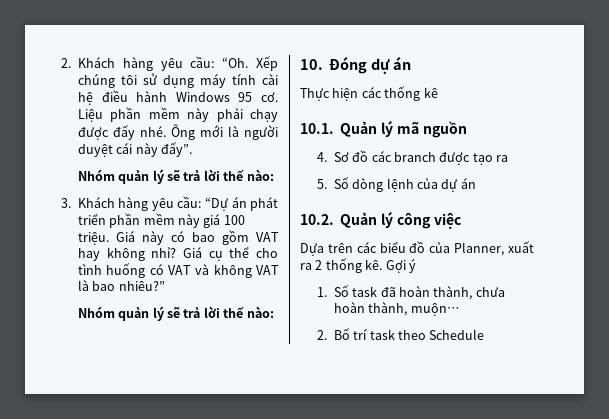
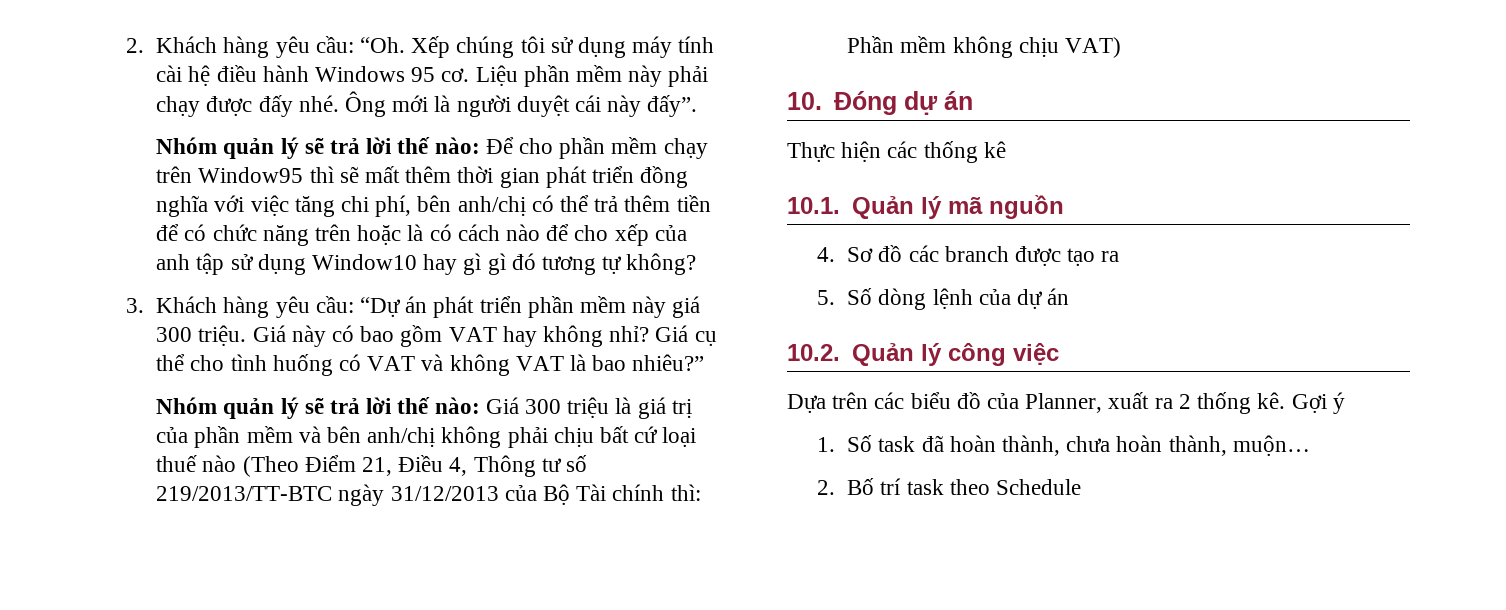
(274, 175) none -> [485,137,708,159] [156,166,689,188] [156,195,711,217] [156,224,687,246] [156,253,697,275] Để cho phần mềm chạy trên Window95 thì sẽ mất thêm thời gian phát triển đồng nghĩa với việc tăng chi phí, bên anh/chị có thể trả thêm tiền để có chức năng trên hoặc là có cách nào để cho xếp của anh tập sử dụng Window10 hay gì gì đó tương tự không?
[223,215,245,225] 100 -> [156,327,193,342] 300
(274, 312) none -> [485,397,692,419] [156,426,697,448] [156,455,588,477] [156,484,701,506] [847,36,1122,58] Giá 300 triệu là giá trị của phần mềm và bên anh/chị không phải chịu bất cứ loại thuế nào (Theo Điểm 21, Điều 4, Thông tư số 219/2013/TT-BTC ngày 31/12/2013 của Bộ Tài chính thì: Phần mềm không chịu VAT)

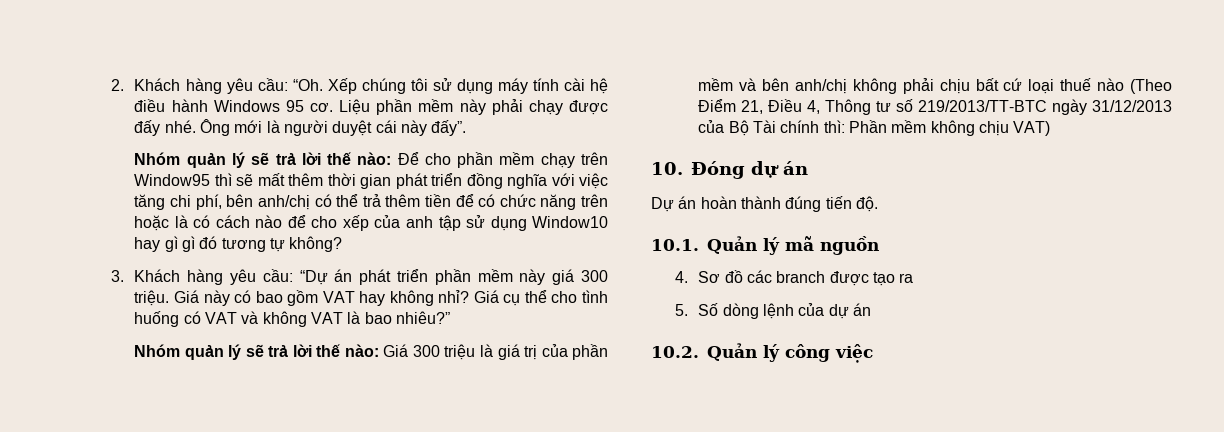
[787,141,1006,163] Thực hiện các thống kê -> [651,196,878,212] Dự án hoàn thành đúng tiến độ.
[787,392,1345,414] [817,435,1310,456] [817,478,1082,495] // Dựa trên các biểu đồ của Planner, xuất ra 2 thống kê. Gợi ý // 1. Số task đã hoàn thành, chưa hoàn thành, muộn… // 2. Bố trí task theo Schedule -> (873, 353) none

